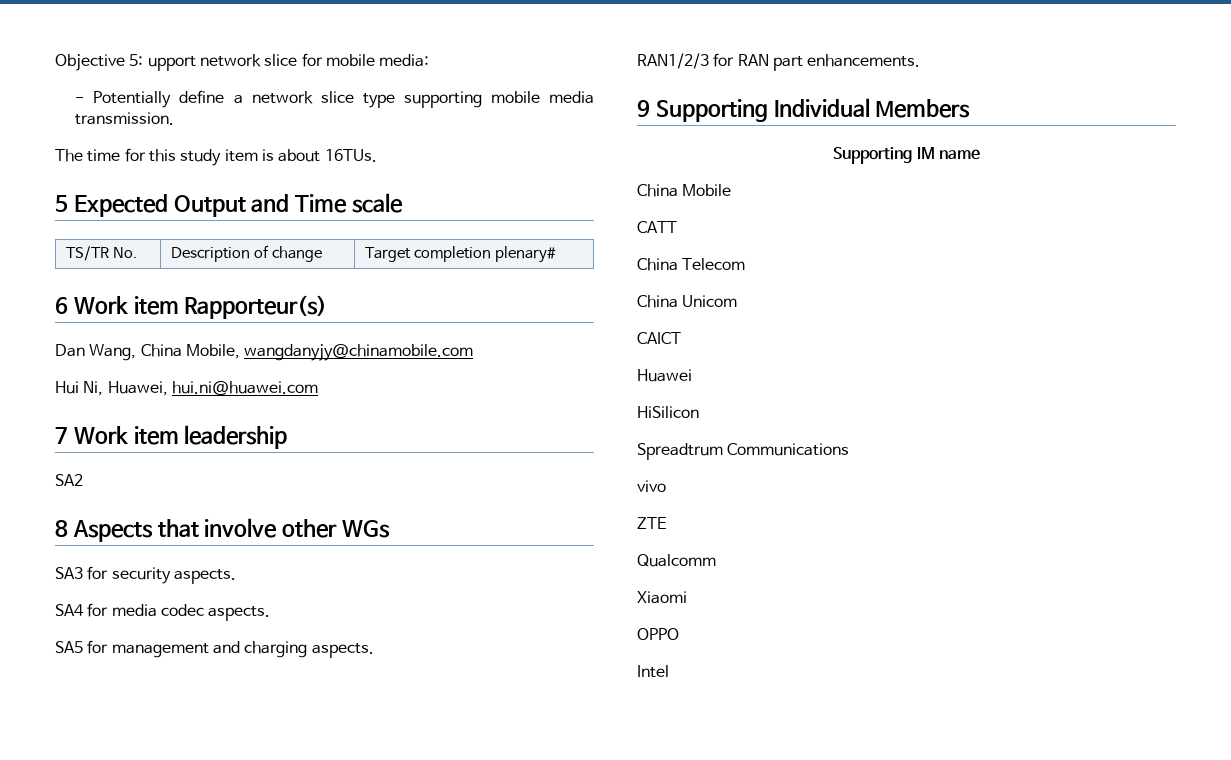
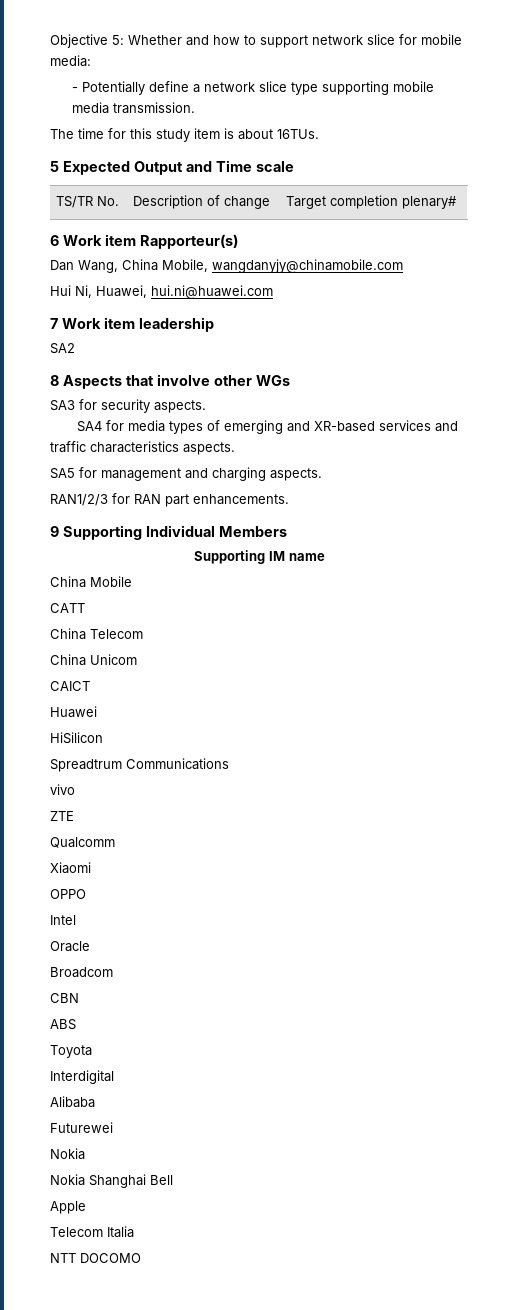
[147,56,196,71] upport -> [128,35,308,48] Whether and how to support
[160,604,204,616] codec -> [169,420,459,434] [50,441,179,453] types of emerging and XR-based services and traffic characteristics
(669, 671) none -> [50,941,90,952] [50,967,113,978] [50,993,79,1003] [50,1019,76,1030] [50,1045,92,1058] [50,1070,114,1084] [50,1096,95,1108] [50,1122,113,1133] [50,1148,85,1160] [50,1174,173,1188] [50,1201,86,1214] [50,1226,134,1238] [50,1253,141,1263] // Oracle // Broadcom // CBN // ABS // Toyota // Interdigital // Alibaba // Futurewei // Nokia // Nokia Shanghai Bell // Apple // Telecom Italia // NTT DOCOMO

